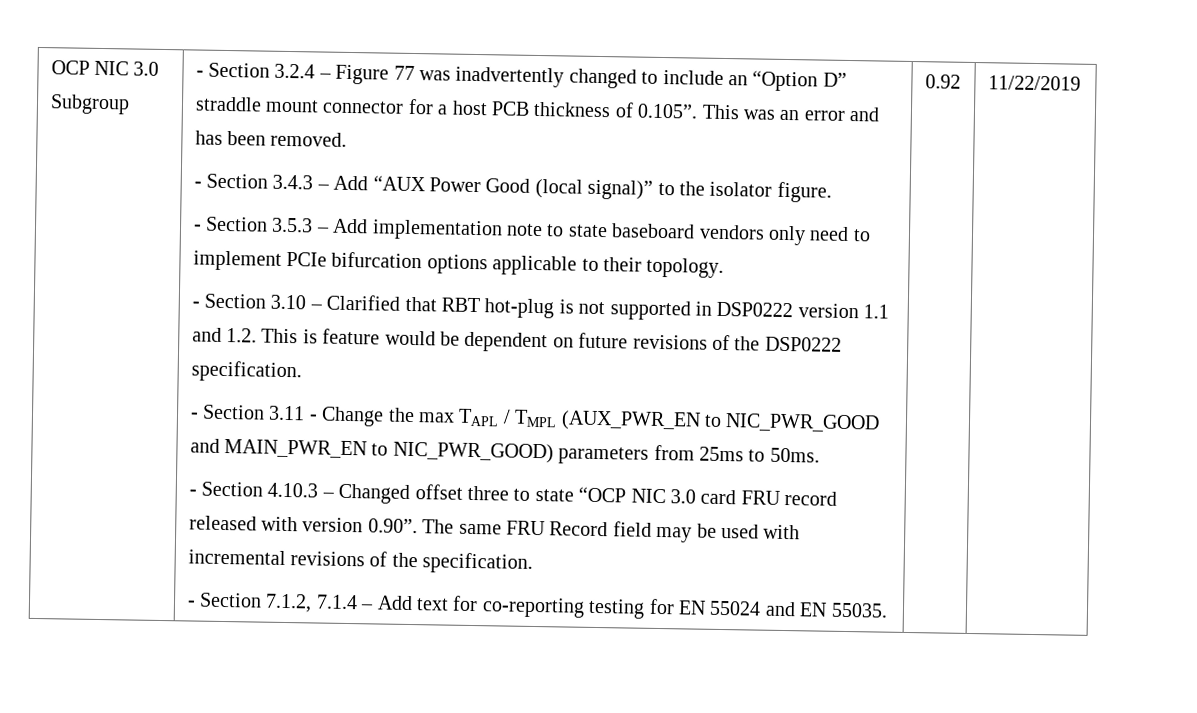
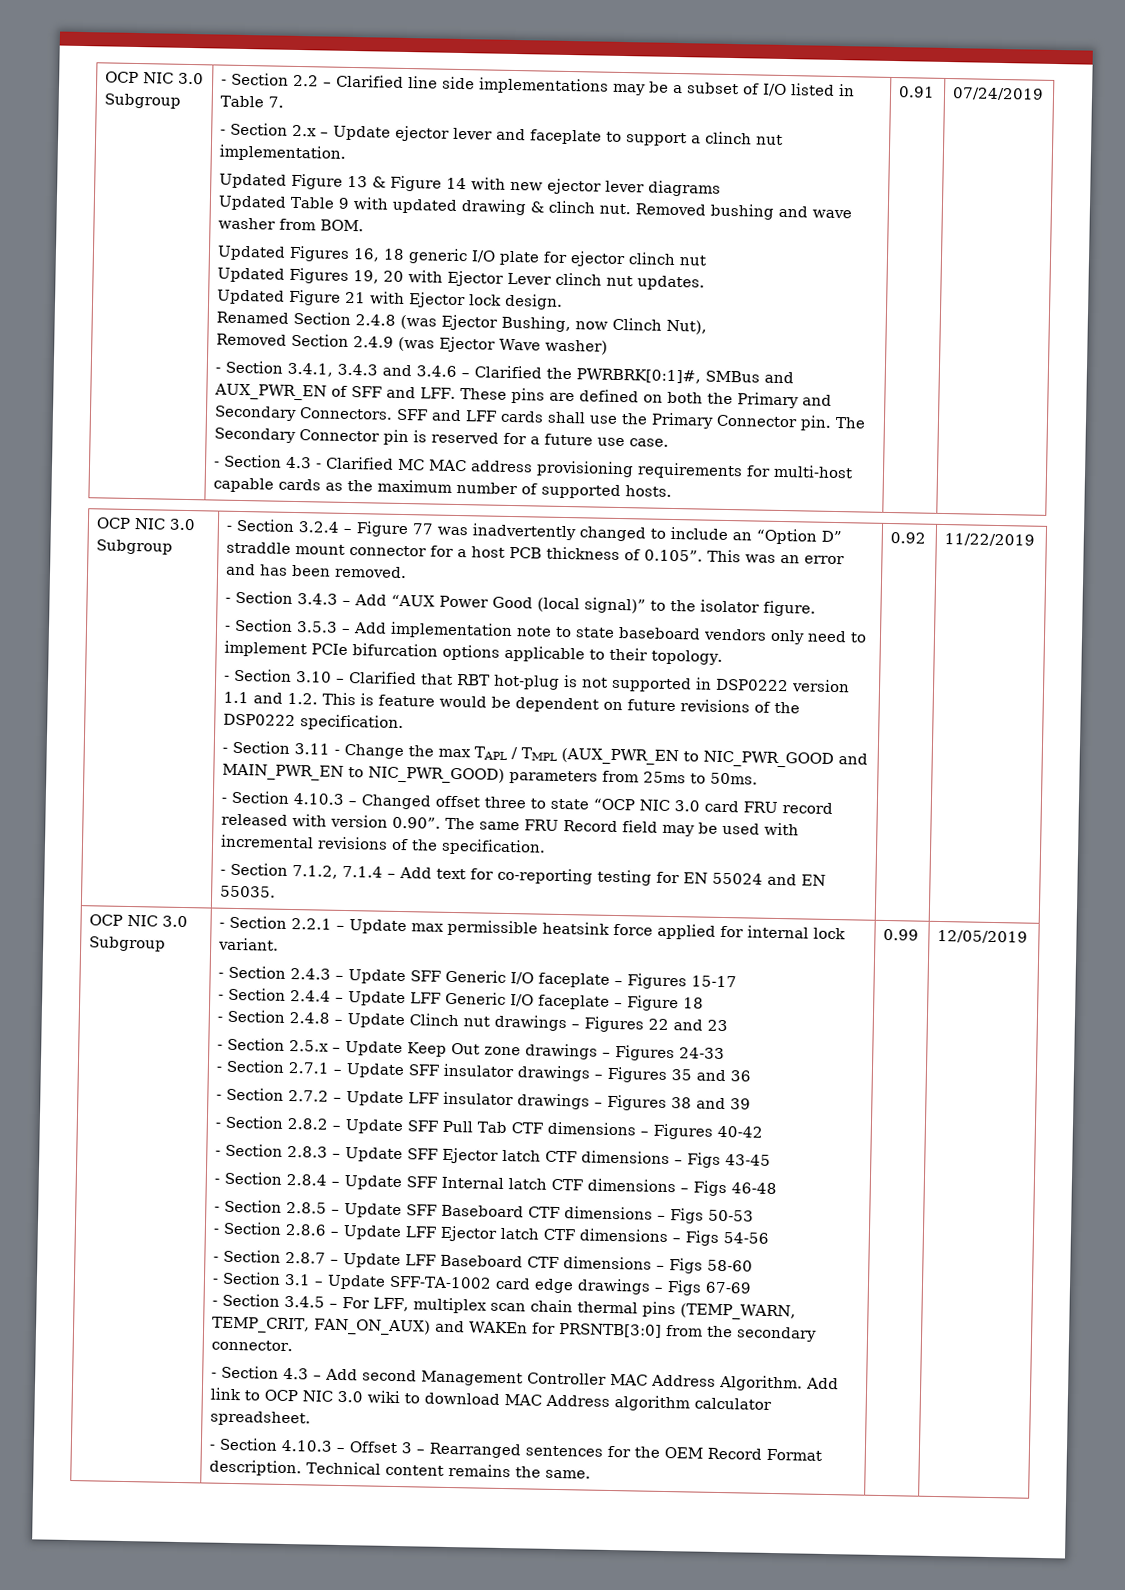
[50,60,160,76] [49,94,130,115] OCP NIC 3.0 Subgroup -> [105,71,205,85] [104,93,182,109] [221,72,856,97] [220,95,285,108] [220,122,784,147] [219,144,347,162] [219,173,722,197] [218,195,853,220] [218,217,365,232] [217,245,708,268] [217,267,706,291] [217,289,564,310] [216,311,708,335] [216,333,609,355] [215,360,795,384] [214,383,833,409] [214,405,867,431] [214,427,670,447] [214,454,854,480] [213,477,673,500] [898,86,936,98] [952,87,1045,101] [96,517,197,531] [96,539,174,555] OCP NIC 3.0 Subgroup | - Section 2.2 – Clarified line side implementations may be a subset of I/O listed in Table 7. // - Section 2.x – Update ejector lever and faceplate to support a clinch nut implementation. // Updated Figure 13 & Figure 14 with new ejector lever diagrams // Updated Table 9 with updated drawing & clinch nut. Removed bushing and wave washer from BOM. // Updated Figures 16, 18 generic I/O plate for ejector clinch nut // Updated Figures 19, 20 with Ejector Lever clinch nut updates. // Updated Figure 21 with Ejector lock design. // Renamed Section 2.4.8 (was Ejector Bushing, now Clinch Nut), // Removed Section 2.4.9 (was Ejector Wave washer) // - Section 3.4.1, 3.4.3 and 3.4.6 – Clarified the PWRBRK[0:1]#, SMBus and AUX_PWR_EN of SFF and LFF. These pins are defined on both the Primary and Secondary Connectors. SFF and LFF cards shall use the Primary Connector pin. The Secondary Connector pin is reserved for a future use case. // - Section 4.3 - Clarified MC MAC address provisioning requirements for multi-host capable cards as the maximum number of supported hosts. | 0.91 | 07/24/2019 // OCP NIC 3.0 Subgroup
(1081, 83) none -> [89,914,189,928] [89,936,167,952] [219,915,847,940] [218,937,280,951] [218,965,738,990] [218,987,705,1012] [217,1009,729,1033] [217,1037,726,1062] [216,1059,752,1083] [216,1087,752,1111] [215,1115,764,1140] [215,1143,772,1168] [214,1171,778,1197] [214,1199,755,1224] [213,1221,770,1246] [213,1249,754,1274] [212,1271,753,1296] [212,1293,797,1321] [212,1316,818,1342] [211,1339,294,1352] [211,1365,840,1392] [210,1387,773,1412] [210,1410,312,1427] [209,1437,823,1461] [209,1459,592,1479] [883,928,920,941] [937,929,1029,944] // OCP NIC 3.0 Subgroup | - Section 2.2.1 – Update max permissible heatsink force applied for internal lock variant. // - Section 2.4.3 – Update SFF Generic I/O faceplate – Figures 15-17 // - Section 2.4.4 – Update LFF Generic I/O faceplate – Figure 18 // - Section 2.4.8 – Update Clinch nut drawings – Figures 22 and 23 // - Section 2.5.x – Update Keep Out zone drawings – Figures 24-33 // - Section 2.7.1 – Update SFF insulator drawings – Figures 35 and 36 // - Section 2.7.2 – Update LFF insulator drawings – Figures 38 and 39 // - Section 2.8.2 – Update SFF Pull Tab CTF dimensions – Figures 40-42 // - Section 2.8.3 – Update SFF Ejector latch CTF dimensions – Figs 43-45 // - Section 2.8.4 – Update SFF Internal latch CTF dimensions – Figs 46-48 // - Section 2.8.5 – Update SFF Baseboard CTF dimensions – Figs 50-53 // - Section 2.8.6 – Update LFF Ejector latch CTF dimensions – Figs 54-56 // - Section 2.8.7 – Update LFF Baseboard CTF dimensions – Figs 58-60 // - Section 3.1 – Update SFF-TA-1002 card edge drawings – Figs 67-69 // - Section 3.4.5 – For LFF, multiplex scan chain thermal pins (TEMP_WARN, TEMP_CRIT, FAN_ON_AUX) and WAKEn for PRSNTB[3:0] from the secondary connector. // - Section 4.3 – Add second Management Controller MAC Address Algorithm. Add link to OCP NIC 3.0 wiki to download MAC Address algorithm calculator spreadsheet. // - Section 4.10.3 – Offset 3 – Rearranged sentences for the OEM Record Format description. Technical content remains the same. | 0.99 | 12/05/2019

